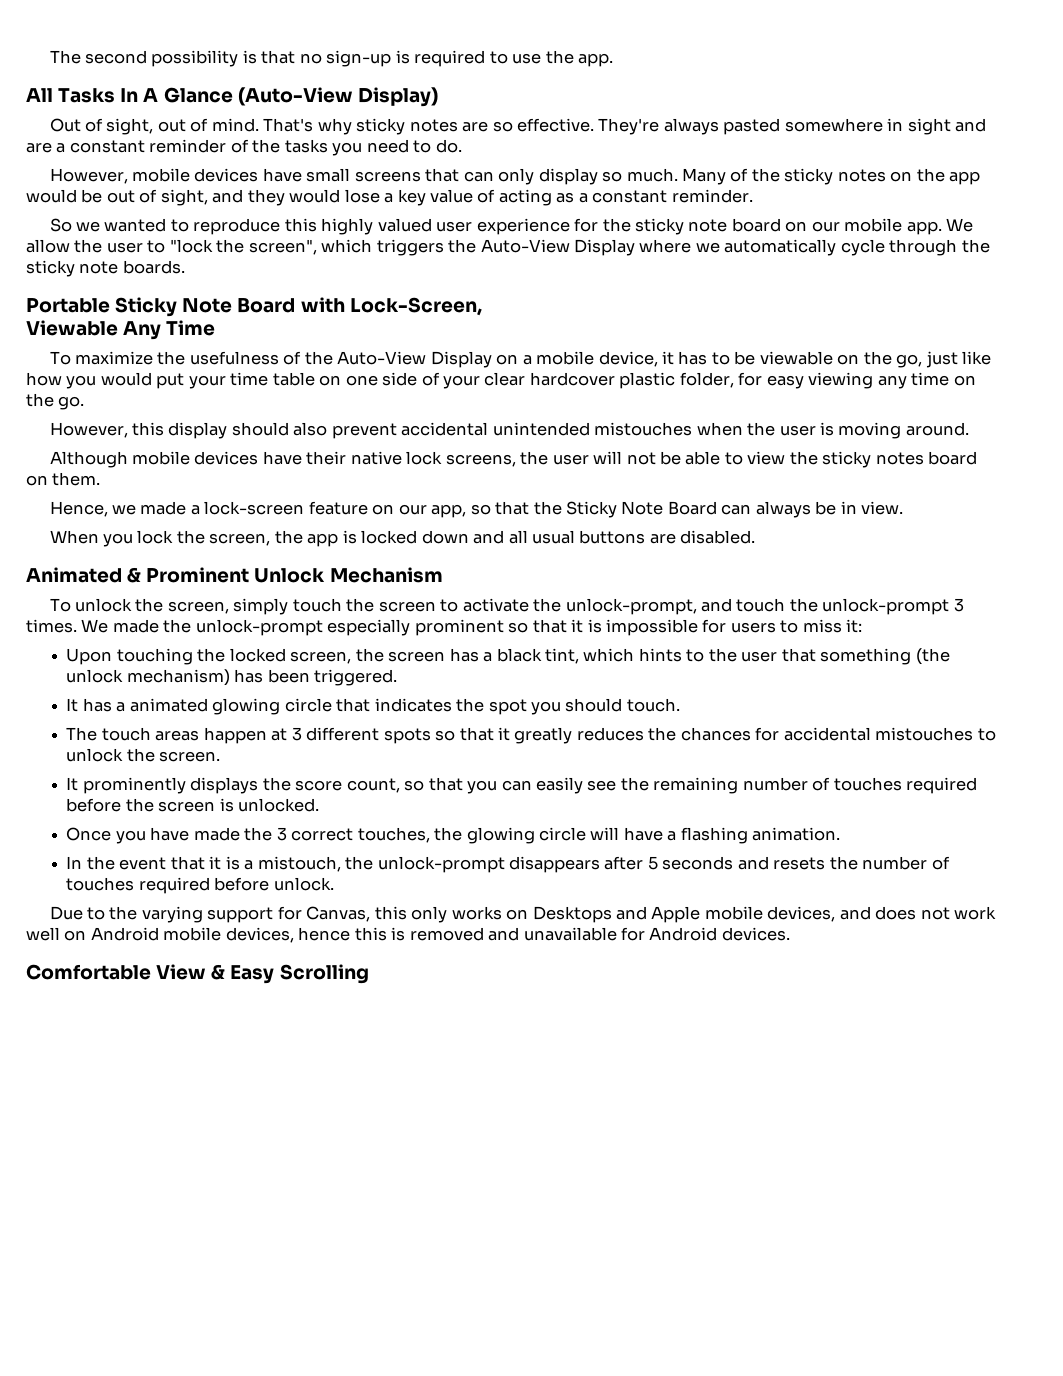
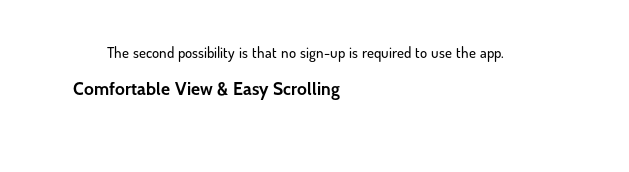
[26,87,438,107] [49,118,987,135] [26,139,462,156] [49,168,981,185] [26,189,753,206] [49,218,974,235] [26,239,990,256] [26,260,185,277] [26,297,482,317] [26,320,216,340] [49,351,992,368] [26,372,976,389] [26,393,85,410] [49,422,969,439] [49,451,978,468] [26,472,101,486] [49,501,904,518] [49,530,756,547] [26,567,443,583] [49,598,964,615] [26,619,863,636] [66,648,950,665] [66,669,398,686] [66,698,680,715] [66,727,996,744] [66,748,221,762] [66,777,978,794] [66,798,320,812] [66,827,841,844] [66,856,950,873] [66,877,334,894] [49,906,997,923] [26,927,790,943] // All Tasks In A Glance (Auto-View Display) // Out of sight, out of mind. That's why sticky notes are so effective. They're always pasted somewhere in sight and are a constant reminder of the tasks you need to do. // However, mobile devices have small screens that can only display so much. Many of the sticky notes on the app would be out of sight, and they would lose a key value of acting as a constant reminder. // So we wanted to reproduce this highly valued user experience for the sticky note board on our mobile app. We allow the user to "lock the screen", which triggers the Auto-View Display where we automatically cycle through the sticky note boards. // Portable Sticky Note Board with Lock-Screen, // Viewable Any Time // To maximize the usefulness of the Auto-View Display on a mobile device, it has to be viewable on the go, just like how you would put your time table on one side of your clear hardcover plastic folder, for easy viewing any time on the go. // However, this display should also prevent accidental unintended mistouches when the user is moving around. // Although mobile devices have their native lock screens, the user will not be able to view the sticky notes board on them. // Hence, we made a lock-screen feature on our app, so that the Sticky Note Board can always be in view. // When you lock the screen, the app is locked down and all usual buttons are disabled. // Animated & Prominent Unlock Mechanism // To unlock the screen, simply touch the screen to activate the unlock-prompt, and touch the unlock-prompt 3 times. We made the unlock-prompt especially prominent so that it is impossible for users to miss it: // Upon touching the locked screen, the screen has a black tint, which hints to the user that something (the unlock mechanism) has been triggered. // It has a animated glowing circle that indicates the spot you should touch. // The touch areas happen at 3 different spots so that it greatly reduces the chances for accidental mistouches to unlock the screen. // It prominently displays the score count, so that you can easily see the remaining number of touches required before the screen is unlocked. // Once you have made the 3 correct touches, the glowing circle will have a flashing animation. // In the event that it is a mistouch, the unlock-prompt disappears after 5 seconds and resets the number of touches required before unlock. // Due to the varying support for Canvas, this only works on Desktops and Apple mobile devices, and does not work well on Android mobile devices, hence this is removed and unavailable for Android devices. -> (505, 56) none

